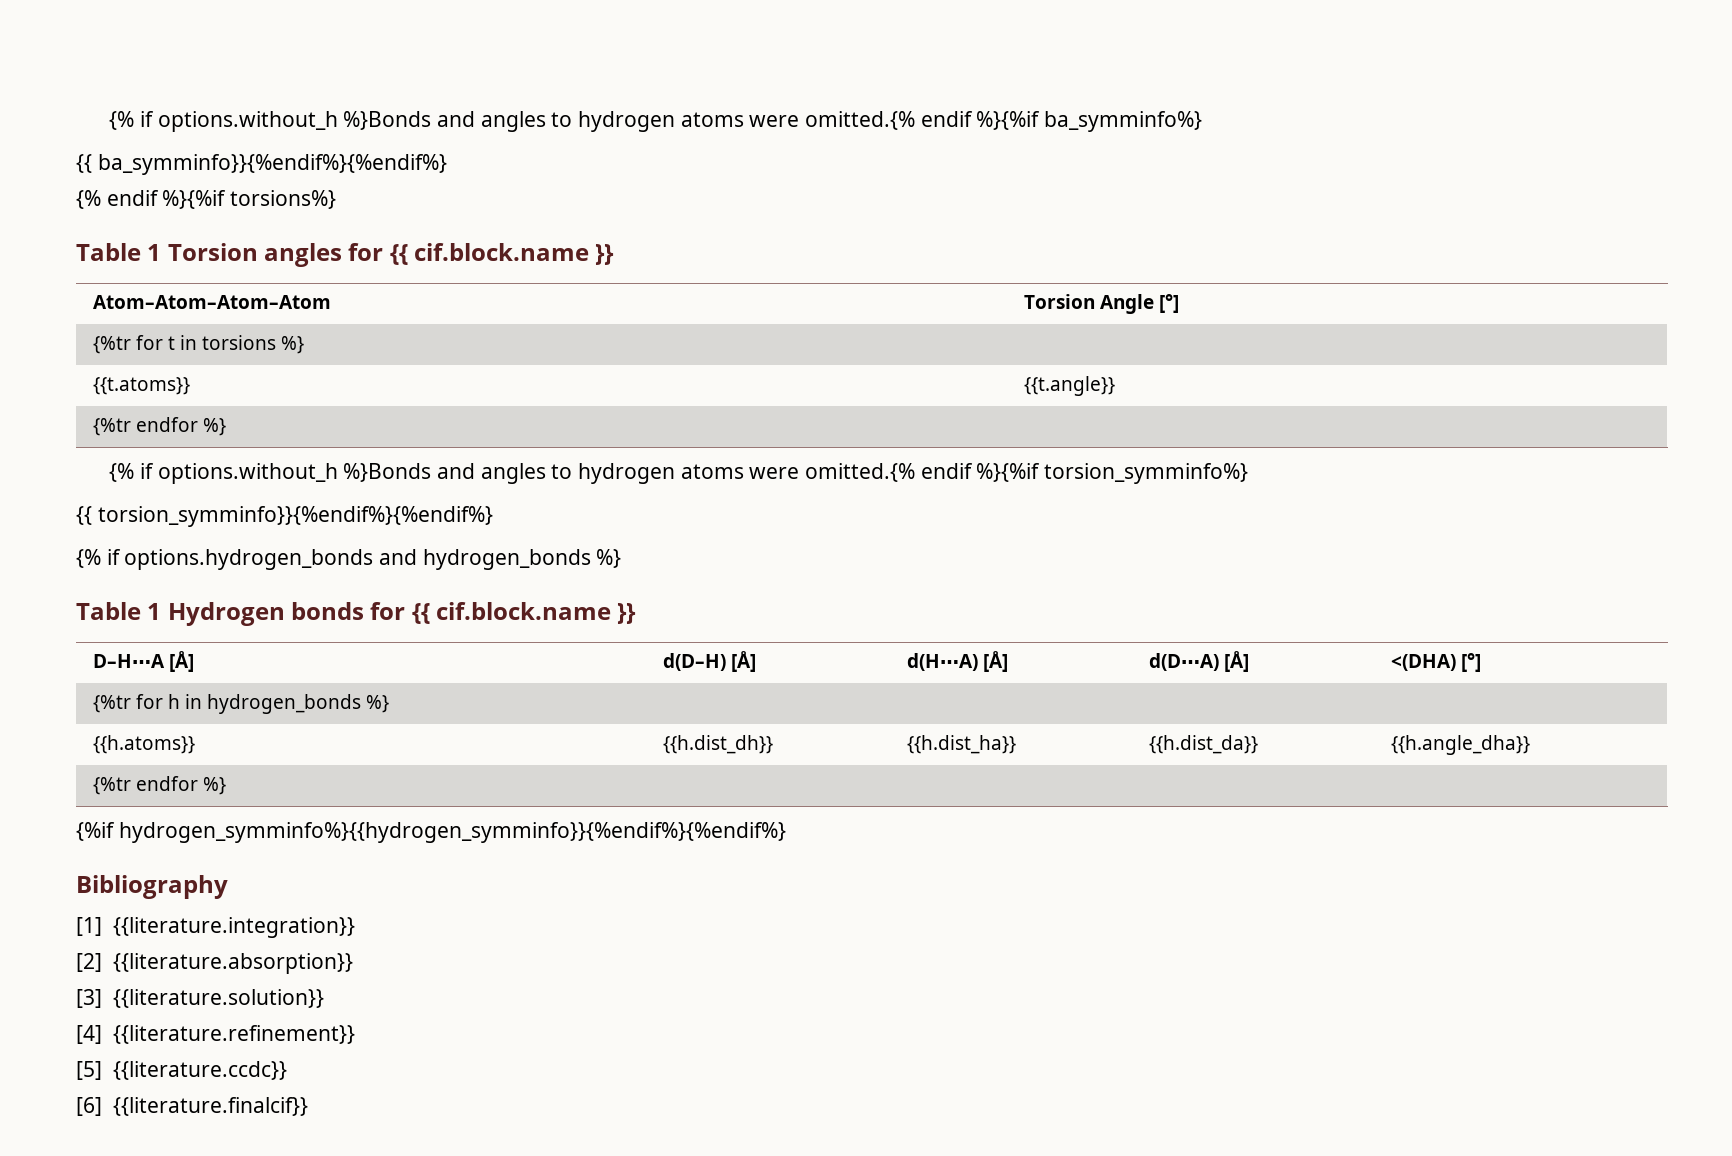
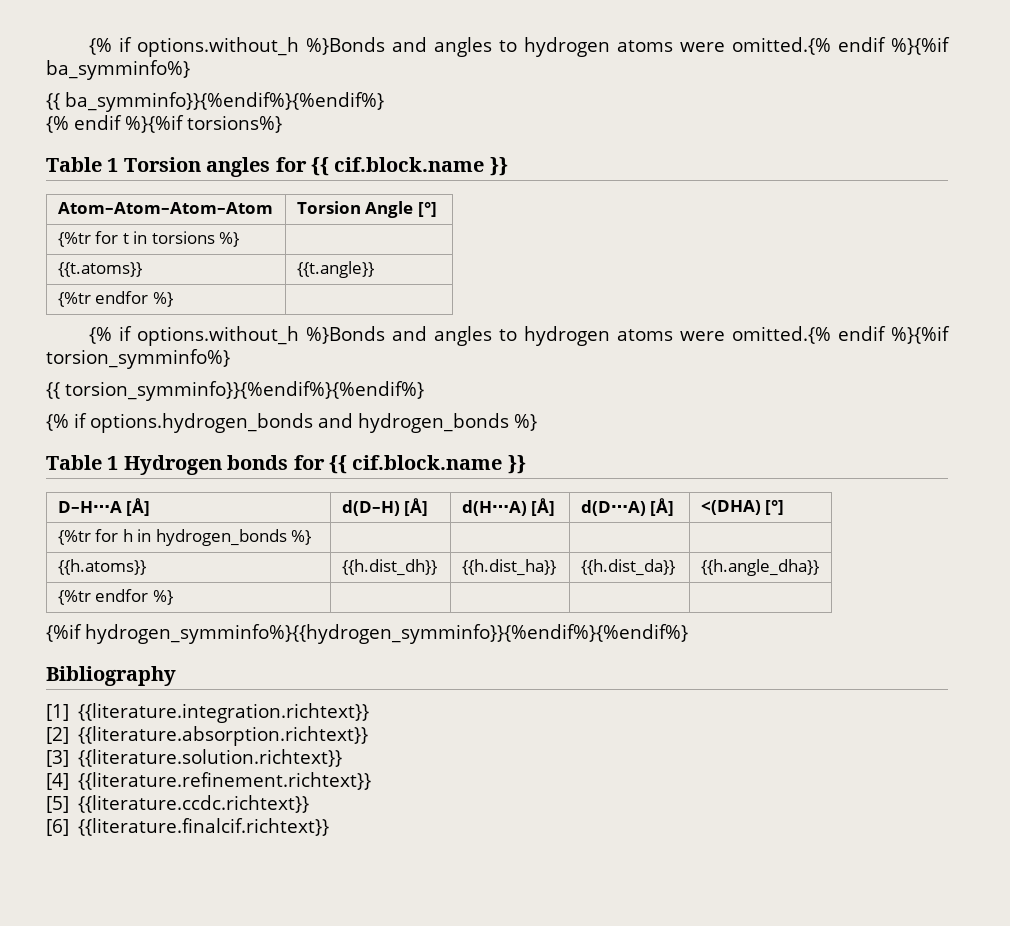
[112,917,355,938] {{literature.integration}} -> [78,703,370,723] {{literature.integration.richtext}}
[112,953,353,974] {{literature.absorption}} -> [78,726,369,746] {{literature.absorption.richtext}}
[112,989,324,1008] {{literature.solution}} -> [78,749,343,767] {{literature.solution.richtext}}
[112,1025,355,1044] {{literature.refinement}} -> [78,772,372,790] {{literature.refinement.richtext}}
[112,1061,287,1080] {{literature.ccdc}} -> [78,795,310,813] {{literature.ccdc.richtext}}
[112,1097,308,1116] {{literature.finalcif}} -> [78,818,330,836] {{literature.finalcif.richtext}}

